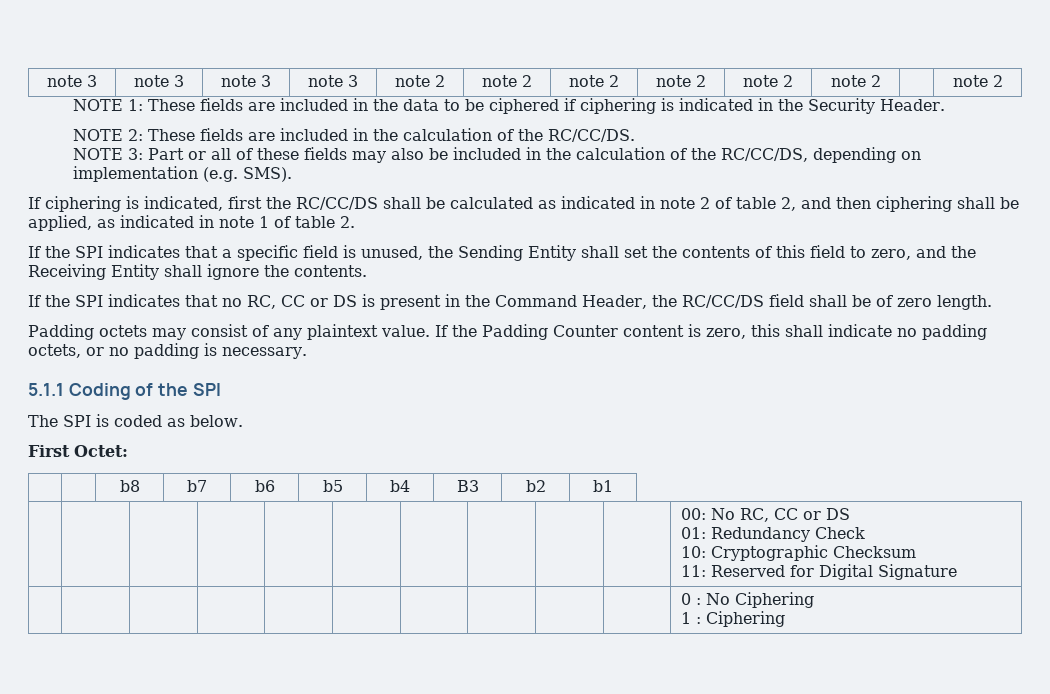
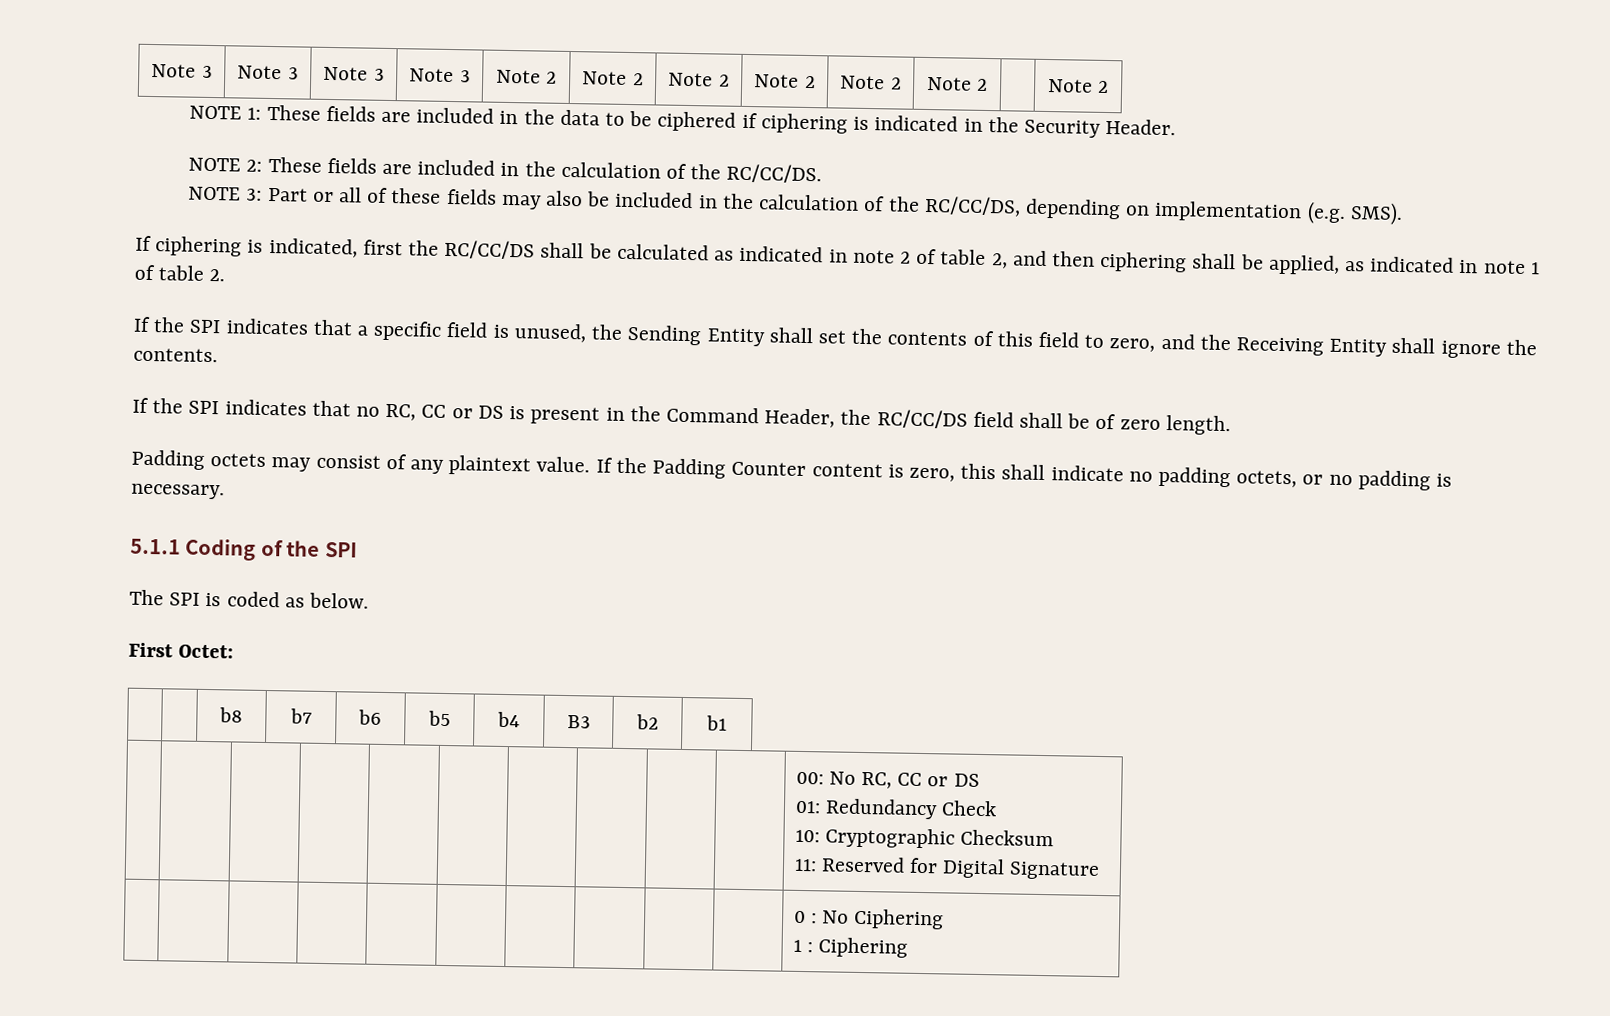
[47,75,97,87] [134,75,184,87] [220,75,271,87] [308,75,358,87] [395,75,445,87] [482,75,532,87] [569,75,619,87] [656,75,706,87] [743,75,793,87] [830,75,866,87] note 3 | note 3 | note 3 | note 3 | note 2 | note 2 | note 2 | note 2 | note 2 | note -> [151,63,213,79] [237,65,299,80] [323,66,385,81] [409,68,471,83] [495,69,558,84] [582,71,644,86] [668,72,730,87] [754,74,816,89] [840,75,902,90] [926,76,972,91] Note 3 | Note 3 | Note 3 | Note 3 | Note 2 | Note 2 | Note 2 | Note 2 | Note 2 | Note
[952,75,988,87] note -> [1047,78,1093,93] Note

